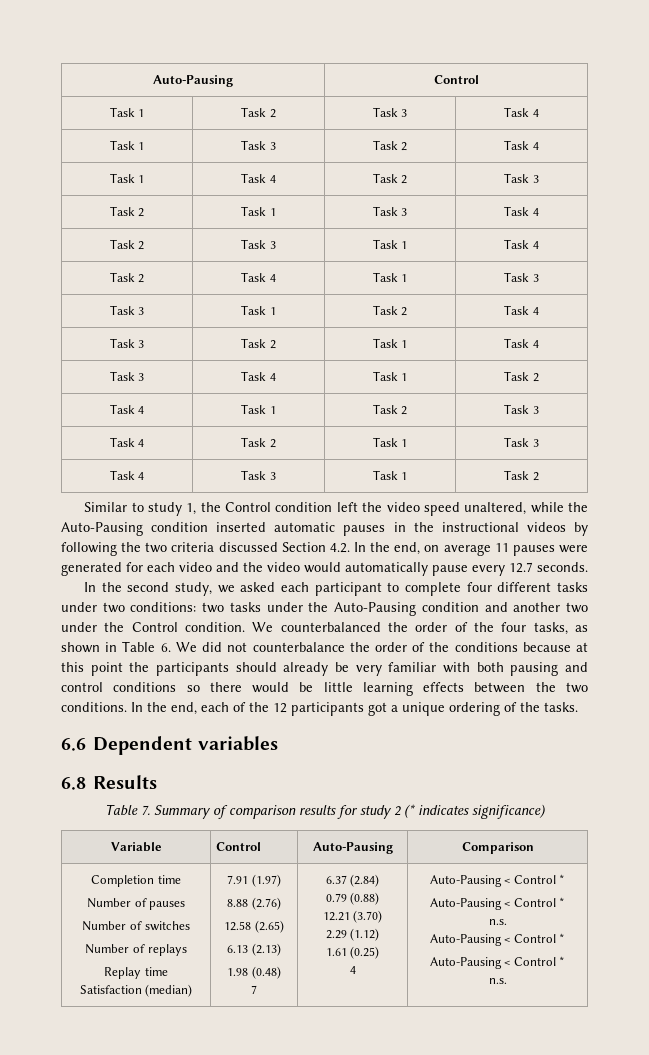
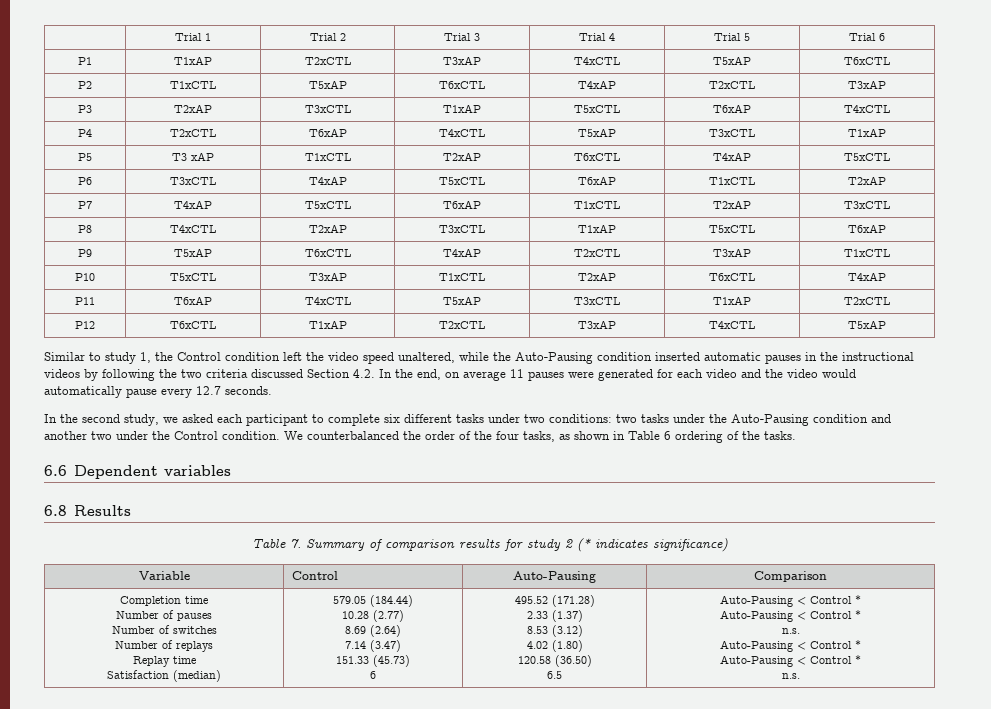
[153,75,233,87] [433,75,479,84] [109,107,145,117] [241,107,276,118] [372,107,408,117] [504,107,539,117] [109,140,145,150] [241,140,276,150] [372,140,408,151] [504,140,539,150] [109,173,145,183] [241,173,276,183] [372,173,408,184] [504,173,539,183] [109,206,145,217] [241,206,276,216] [372,206,408,216] [504,206,539,216] [109,239,145,250] [241,239,276,249] [372,239,408,249] [504,239,539,249] [109,272,145,283] [241,272,276,282] [372,272,408,282] [504,272,539,282] [109,305,145,315] [241,305,276,315] [372,305,408,316] [504,305,539,315] [109,338,145,348] [241,338,276,349] [372,338,408,348] [504,338,539,348] [109,371,145,381] [241,371,276,381] [372,371,408,381] [504,371,539,382] [109,404,145,414] [241,404,276,414] [372,404,408,415] [504,404,539,414] [109,437,145,447] [241,437,276,448] [372,437,408,447] [504,437,539,447] [109,470,145,480] [241,470,276,480] [372,470,408,480] [504,470,539,481] Auto-Pausing | Control // Task 1 | Task 2 | Task 3 | Task 4 // Task 1 | Task 3 | Task 2 | Task 4 // Task 1 | Task 4 | Task 2 | Task 3 // Task 2 | Task 1 | Task 3 | Task 4 // Task 2 | Task 3 | Task 1 | Task 4 // Task 2 | Task 4 | Task 1 | Task 3 // Task 3 | Task 1 | Task 2 | Task 4 // Task 3 | Task 2 | Task 1 | Task 4 // Task 3 | Task 4 | Task 1 | Task 2 // Task 4 | Task 1 | Task 2 | Task 3 // Task 4 | Task 2 | Task 1 | Task 3 // Task 4 | Task 3 | Task 1 | Task 2 -> [175,33,211,41] [309,33,346,41] [444,33,480,41] [579,33,615,41] [714,33,750,41] [849,33,885,41] [78,57,92,65] [174,56,212,65] [304,57,351,65] [443,56,481,65] [574,57,620,65] [713,56,751,65] [844,57,890,65] [78,81,92,89] [170,81,216,89] [308,80,347,89] [439,81,485,89] [578,80,616,89] [709,81,755,89] [848,80,886,89] [78,105,92,113] [174,104,212,113] [304,105,351,113] [443,104,481,113] [574,105,620,113] [713,104,751,113] [844,105,890,113] [78,129,92,137] [170,129,216,137] [308,128,347,137] [439,129,485,137] [578,128,616,137] [709,129,755,137] [848,128,886,137] [78,153,92,161] [172,152,214,161] [304,153,351,161] [443,152,481,161] [574,153,620,161] [713,152,751,161] [844,153,890,161] [78,177,92,185] [170,177,216,185] [308,176,347,185] [439,177,485,185] [578,176,616,185] [709,177,755,185] [848,176,886,185] [78,201,92,209] [174,200,212,209] [304,201,351,209] [443,200,481,209] [574,201,620,209] [713,200,751,209] [844,201,890,209] [78,225,92,233] [170,225,216,233] [308,224,347,233] [439,225,485,233] [578,224,616,233] [709,225,755,233] [848,224,886,233] [78,249,92,257] [174,248,212,257] [304,249,351,257] [443,248,481,257] [574,249,620,257] [713,248,751,257] [844,249,890,257] [75,273,95,281] [170,273,216,281] [308,272,347,281] [439,273,485,281] [578,272,616,281] [709,273,755,281] [848,272,886,281] [75,297,95,305] [174,296,212,305] [304,297,351,305] [443,296,481,305] [574,297,620,305] [713,296,751,305] [844,297,890,305] [75,321,95,329] [170,321,216,329] [308,320,347,329] [439,321,485,329] [578,320,616,329] [709,321,755,329] [848,320,886,329] | Trial 1 | Trial 2 | Trial 3 | Trial 4 | Trial 5 | Trial 6 // P1 | T1xAP | T2xCTL | T3xAP | T4xCTL | T5xAP | T6xCTL // P2 | T1xCTL | T5xAP | T6xCTL | T4xAP | T2xCTL | T3xAP // P3 | T2xAP | T3xCTL | T1xAP | T5xCTL | T6xAP | T4xCTL // P4 | T2xCTL | T6xAP | T4xCTL | T5xAP | T3xCTL | T1xAP // P5 | T3 xAP | T1xCTL | T2xAP | T6xCTL | T4xAP | T5xCTL // P6 | T3xCTL | T4xAP | T5xCTL | T6xAP | T1xCTL | T2xAP // P7 | T4xAP | T5xCTL | T6xAP | T1xCTL | T2xAP | T3xCTL // P8 | T4xCTL | T2xAP | T3xCTL | T1xAP | T5xCTL | T6xAP // P9 | T5xAP | T6xCTL | T4xAP | T2xCTL | T3xAP | T1xCTL // P10 | T5xCTL | T3xAP | T1xCTL | T2xAP | T6xCTL | T4xAP // P11 | T6xAP | T4xCTL | T5xAP | T3xCTL | T1xAP | T2xCTL // P12 | T6xCTL | T1xAP | T2xCTL | T3xAP | T4xCTL | T5xAP
[466,582,492,592] four -> [384,414,400,423] six
[160,642,588,652] [61,662,589,676] [61,682,588,696] [61,702,445,716] 6. We did not counterbalance the order of the conditions because at this point the participants should already be very familiar with both pausing and control conditions so there would be little learning effects between the two conditions. In the end, each of the 12 participants got a unique -> [664,431,671,440] 6
[227,874,281,887] [227,897,281,910] [224,920,284,933] [227,943,281,956] [227,966,281,979] [251,985,257,994] [325,874,380,887] [325,892,380,905] [322,910,383,923] [325,928,380,941] [325,946,380,959] [349,966,356,974] 7.91 (1.97) // 8.88 (2.76) // 12.58 (2.65) // 6.13 (2.13) // 1.98 (0.48) // 7 | 6.37 (2.84) // 0.79 (0.88) // 12.21 (3.70) // 2.29 (1.12) // 1.61 (0.25) // 4 -> [333,595,413,607] [342,610,404,622] [345,625,401,637] [345,640,401,652] [336,655,410,667] [370,671,376,679] [514,595,595,607] [526,610,583,622] [526,625,583,637] [526,640,583,652] [517,655,592,667] [547,671,562,679] 579.05 (184.44) // 10.28 (2.77) // 8.69 (2.64) // 7.14 (3.47) // 151.33 (45.73) // 6 | 495.52 (171.28) // 2.33 (1.37) // 8.53 (3.12) // 4.02 (1.80) // 120.58 (36.50) // 6.5

